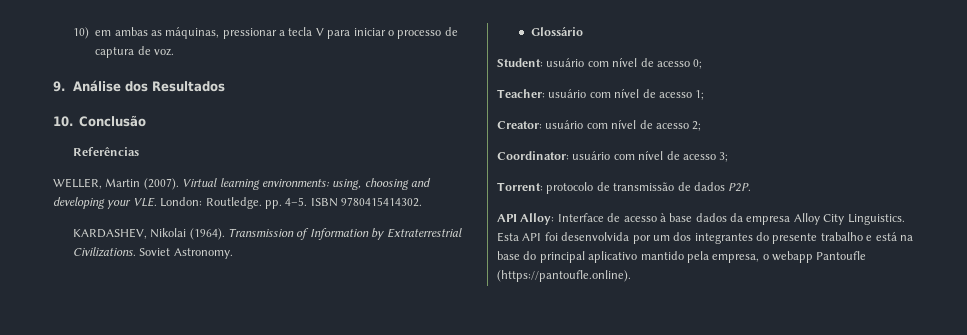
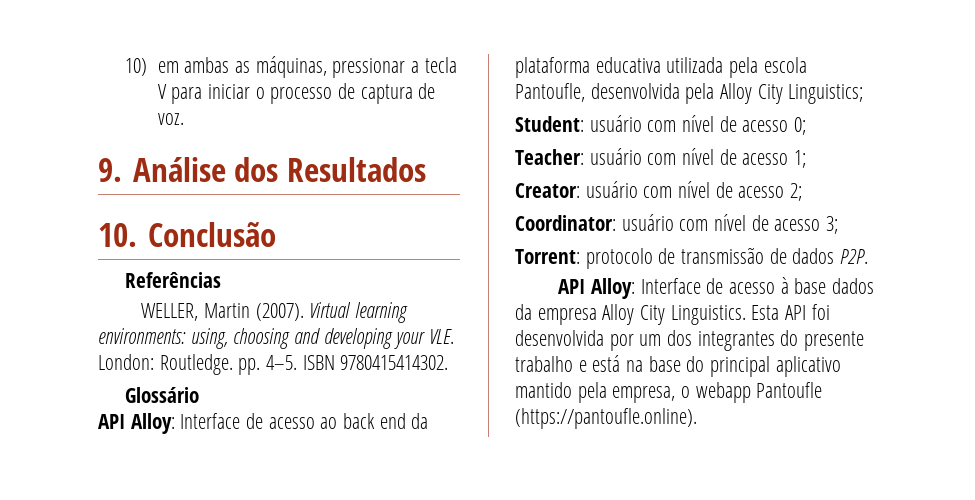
[72,228,462,240] [72,247,233,259] [530,27,583,36] KARDASHEV, Nikolai (1964). Transmission of Information by Extraterrestrial Civilizations. Soviet Astronomy. // Glossário -> [125,387,200,403] [98,413,429,434] [515,57,807,78] [515,83,864,104] Glossário // API Alloy: Interface de acesso ao back end da plataforma educativa utilizada pela escola Pantoufle, desenvolvida pela Alloy City Linguistics;

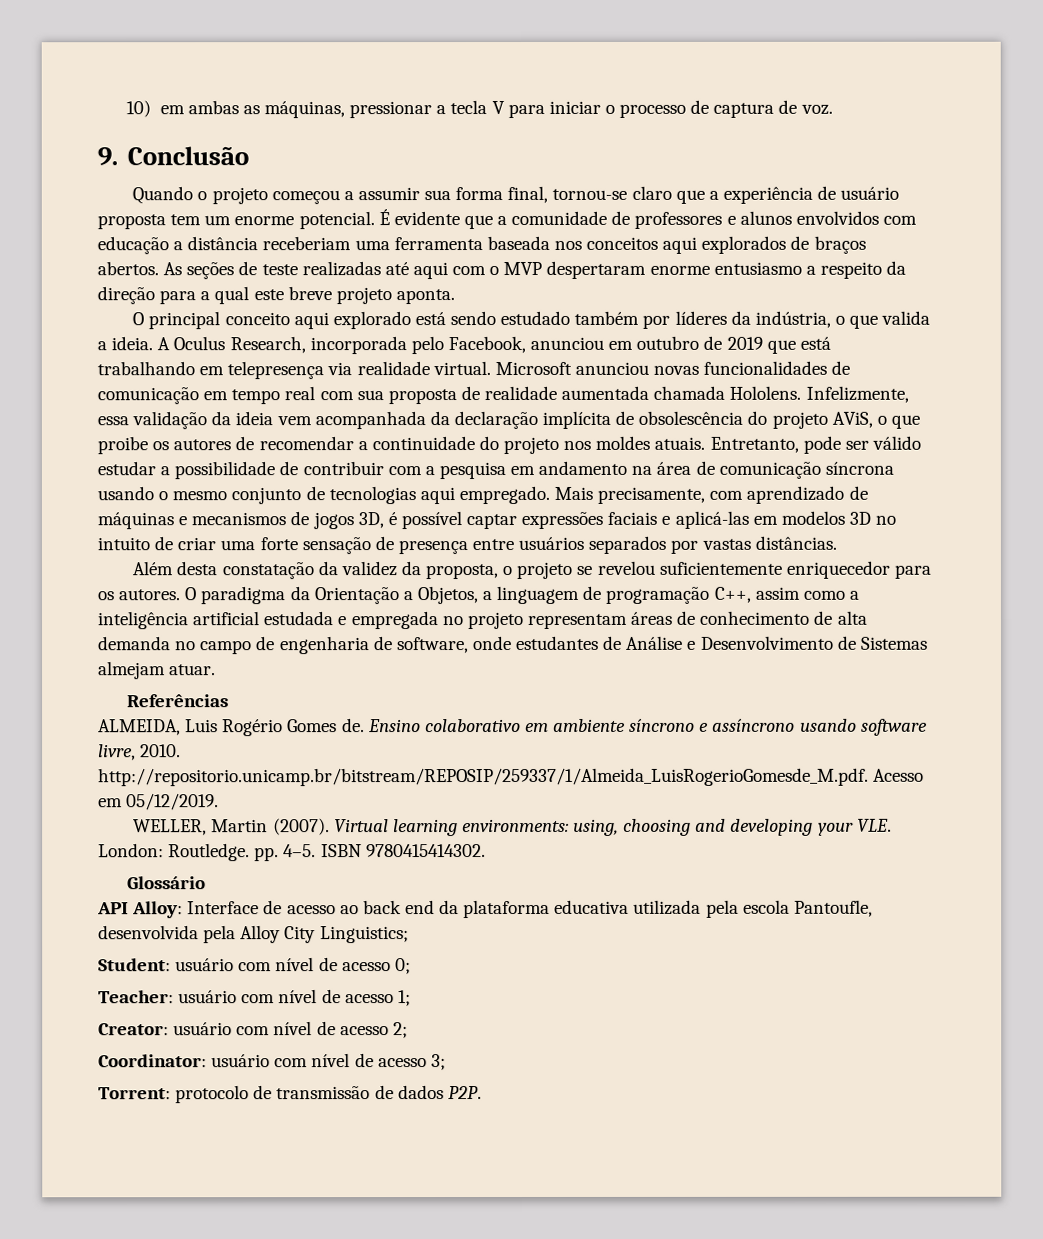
[132,157,427,182] [98,222,276,247] [125,272,222,288] Análise dos Resultados // 10. Conclusão // Referências -> [126,146,249,166] [132,185,900,205] [97,209,917,230] [97,235,866,255] [97,260,907,280] [97,286,455,305] [132,310,931,330] [97,335,831,355] [97,360,851,380] [97,385,909,405] [97,410,920,430] [97,435,921,455] [97,460,894,480] [97,485,868,505] [97,510,897,530] [97,535,837,555] [132,560,931,580] [97,585,859,605] [97,610,868,630] [98,635,928,655] [98,661,217,680] [127,694,230,708] [98,718,928,737] [98,744,182,761] [98,767,925,787] [98,793,220,811] Conclusão // Quando o projeto começou a assumir sua forma final, tornou-se claro que a experiência de usuário proposta tem um enorme potencial. É evidente que a comunidade de professores e alunos envolvidos com educação a distância receberiam uma ferramenta baseada nos conceitos aqui explorados de braços abertos. As seções de teste realizadas até aqui com o MVP despertaram enorme entusiasmo a respeito da direção para a qual este breve projeto aponta. // O principal conceito aqui explorado está sendo estudado também por líderes da indústria, o que valida a ideia. A Oculus Research, incorporada pelo Facebook, anunciou em outubro de 2019 que está trabalhando em telepresença via realidade virtual. Microsoft anunciou novas funcionalidades de comunicação em tempo real com sua proposta de realidade aumentada chamada Hololens. Infelizmente, essa validação da ideia vem acompanhada da declaração implícita de obsolescência do projeto AViS, o que proibe os autores de recomendar a continuidade do projeto nos moldes atuais. Entretanto, pode ser válido estudar a possibilidade de contribuir com a pesquisa em andamento na área de comunicação síncrona usando o mesmo conjunto de tecnologias aqui empregado. Mais precisamente, com aprendizado de máquinas e mecanismos de jogos 3D, é possível captar expressões faciais e aplicá-las em modelos 3D no intuito de criar uma forte sensação de presença entre usuários separados por vastas distâncias. // Além desta constatação da validez da proposta, o projeto se revelou suficientemente enriquecedor para os autores. O paradigma da Orientação a Objetos, a linguagem de programação C++, assim como a inteligência artificial estudada e empregada no projeto representam áreas de conhecimento de alta demanda no campo de engenharia de software, onde estudantes de Análise e Desenvolvimento de Sistemas almejam atuar. // Referências // ALMEIDA, Luis Rogério Gomes de. Ensino colaborativo em ambiente síncrono e assíncrono usando software livre, 2010. http://repositorio.unicamp.br/bitstream/REPOSIP/259337/1/Almeida_LuisRogerioGomesde_M.pdf. Acesso em 05/12/2019.
[558,277,875,299] [515,304,830,325] [515,330,865,351] [515,355,841,377] [515,382,823,403] [515,408,697,429] // API Alloy: Interface de acesso à base dados da empresa Alloy City Linguistics. Esta API foi desenvolvida por um dos integrantes do presente trabalho e está na base do principal aplicativo mantido pela empresa, o webapp Pantoufle (https://pantoufle.online). -> (482, 1093) none

